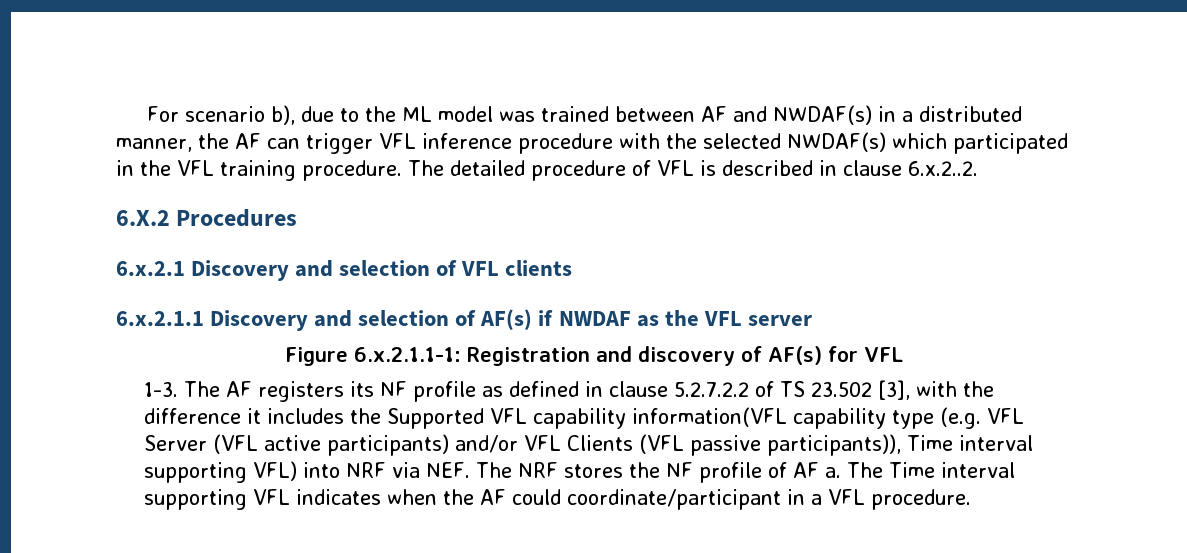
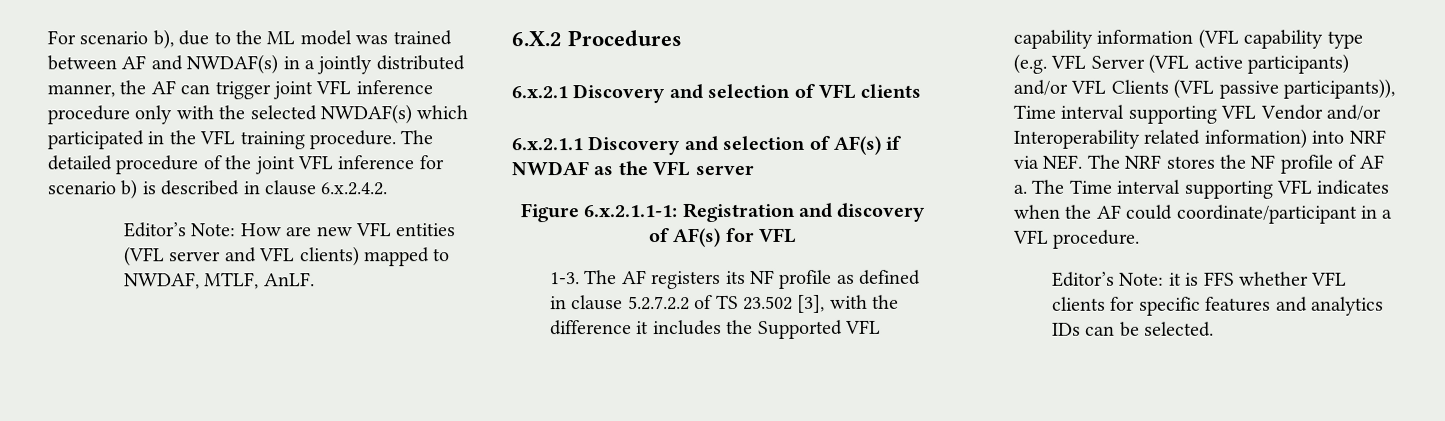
(914, 116) none -> [317,55,373,75] jointly
(373, 143) none -> [273,81,313,100] joint
(613, 143) none -> [134,105,173,125] only
[657,160,978,176] VFL is described in clause 6.x.2..2. -> [224,155,444,175] [47,179,388,200] [124,222,457,238] [124,246,451,267] [124,272,315,290] the joint VFL inference for scenario b) is described in clause 6.x.2.4.2. // Editor’s Note: How are new VFL entities (VFL server and VFL clients) mapped to NWDAF, MTLF, AnLF.
[632,407,788,427] information(VFL -> [1096,28,1239,49] information (VFL
[253,461,298,481] VFL) -> [1220,104,1382,121] [1013,128,1307,149] VFL Vendor and/or Interoperability related information)
(972, 499) none -> [1052,271,1348,287] [1052,296,1385,316] [1052,321,1215,337] // Editor’s Note: it is FFS whether VFL clients for specific features and analytics IDs can be selected.

